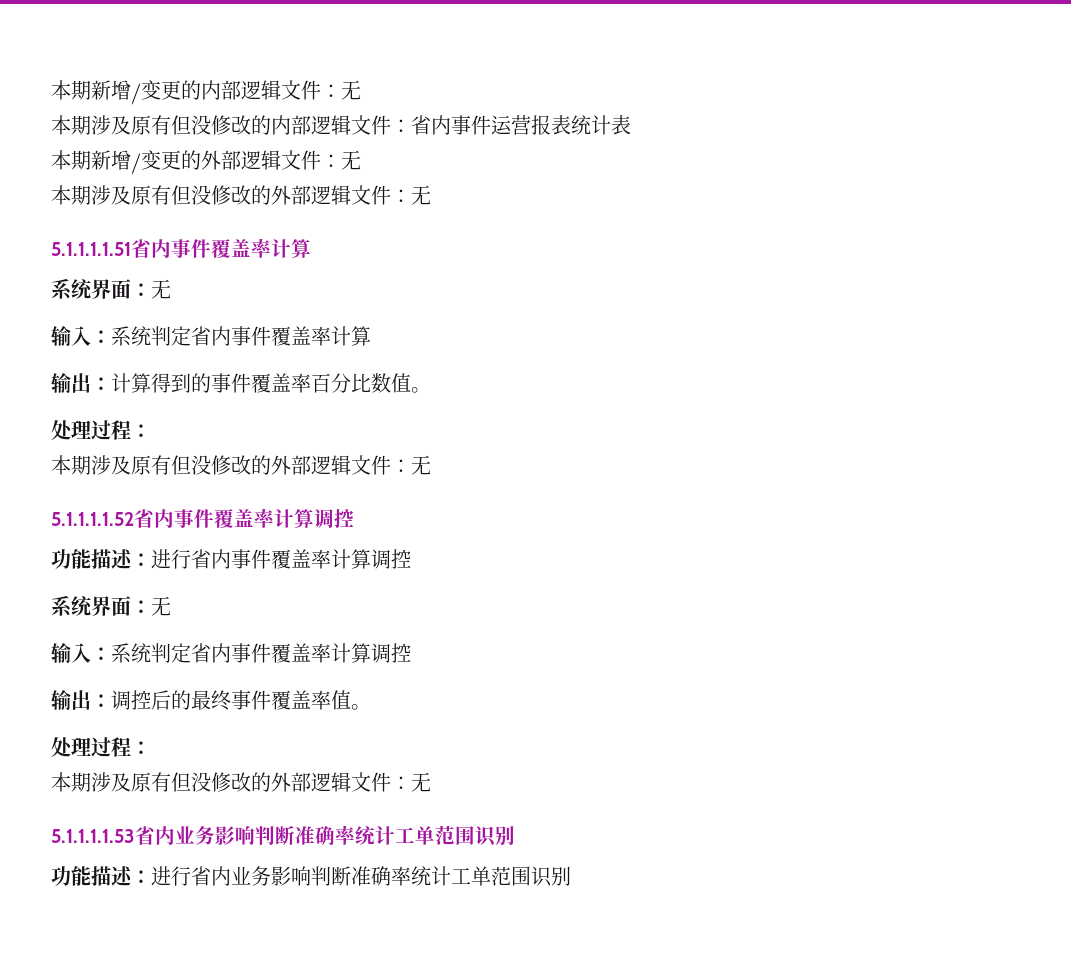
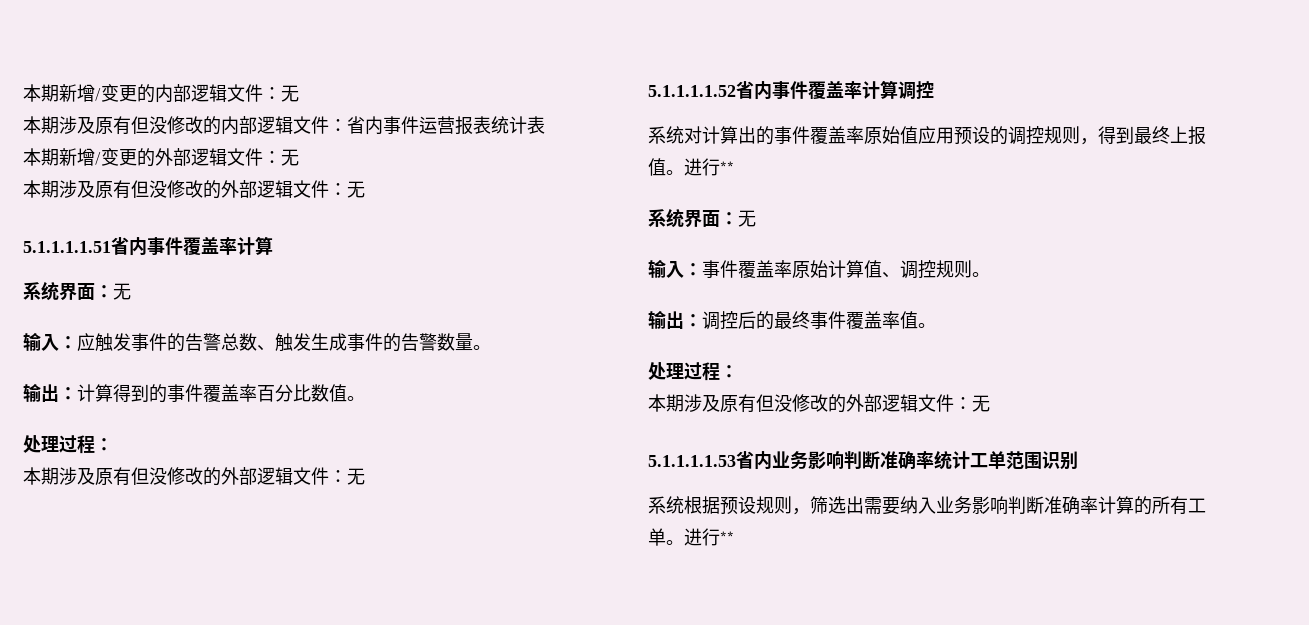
[111,326,371,346] 系统判定省内事件覆盖率计算 -> [77,333,491,352] 应触发事件的告警总数、触发生成事件的告警数量。
[51,549,411,569] [51,595,171,617] [51,642,411,663] 功能描述：进行省内事件覆盖率计算调控 // 系统界面：无 // 输入：系统判定省内事件覆盖率计算调控 -> [648,126,1206,145] [648,158,734,176] [648,208,756,228] [648,259,990,279] 系统对计算出的事件覆盖率原始值应用预设的调控规则，得到最终上报值。进行** // 系统界面：无 // 输入：事件覆盖率原始计算值、调控规则。
[51,866,571,887] 功能描述：进行省内业务影响判断准确率统计工单范围识别 -> [648,496,1206,515] [648,528,734,546] 系统根据预设规则，筛选出需要纳入业务影响判断准确率计算的所有工单。进行**

